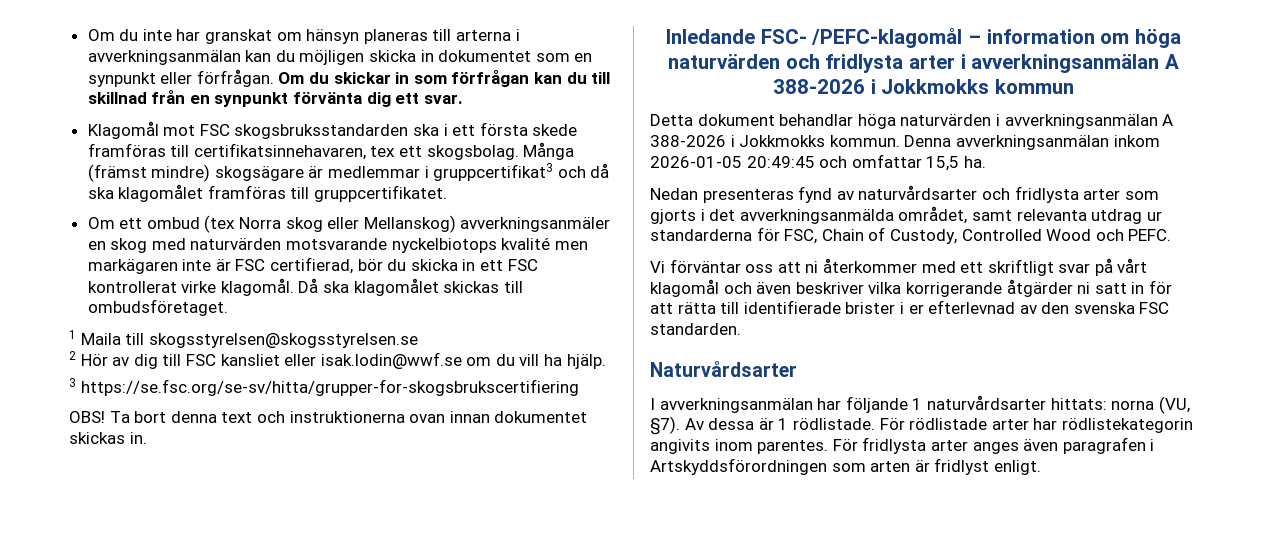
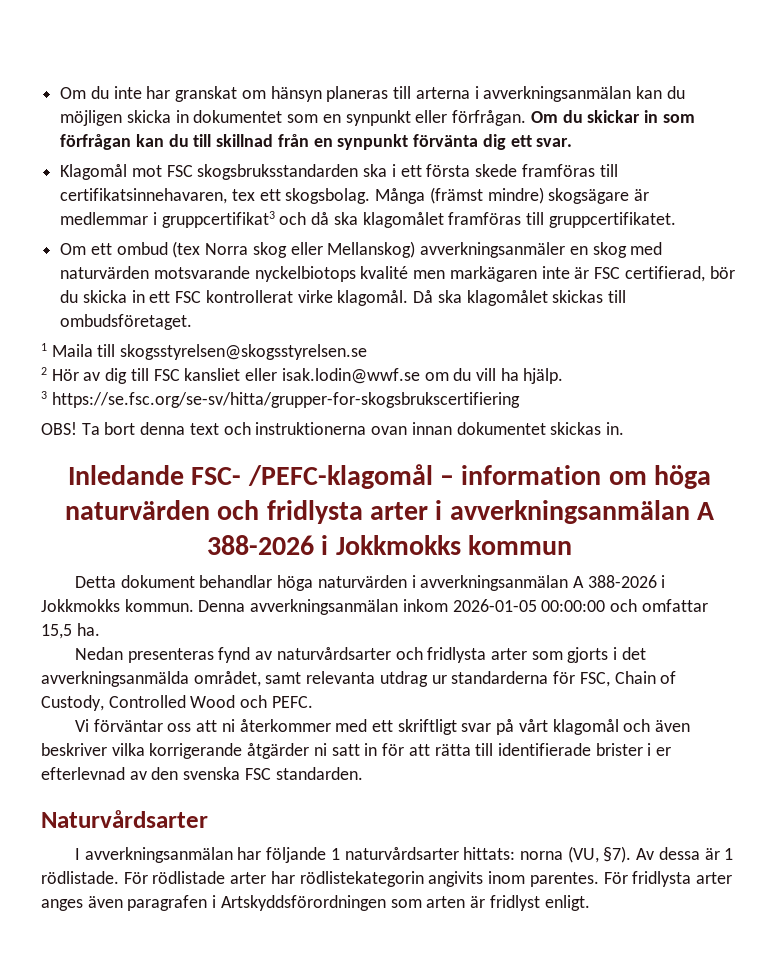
[746,156,815,168] 20:49:45 -> [541,600,606,612] 00:00:00

